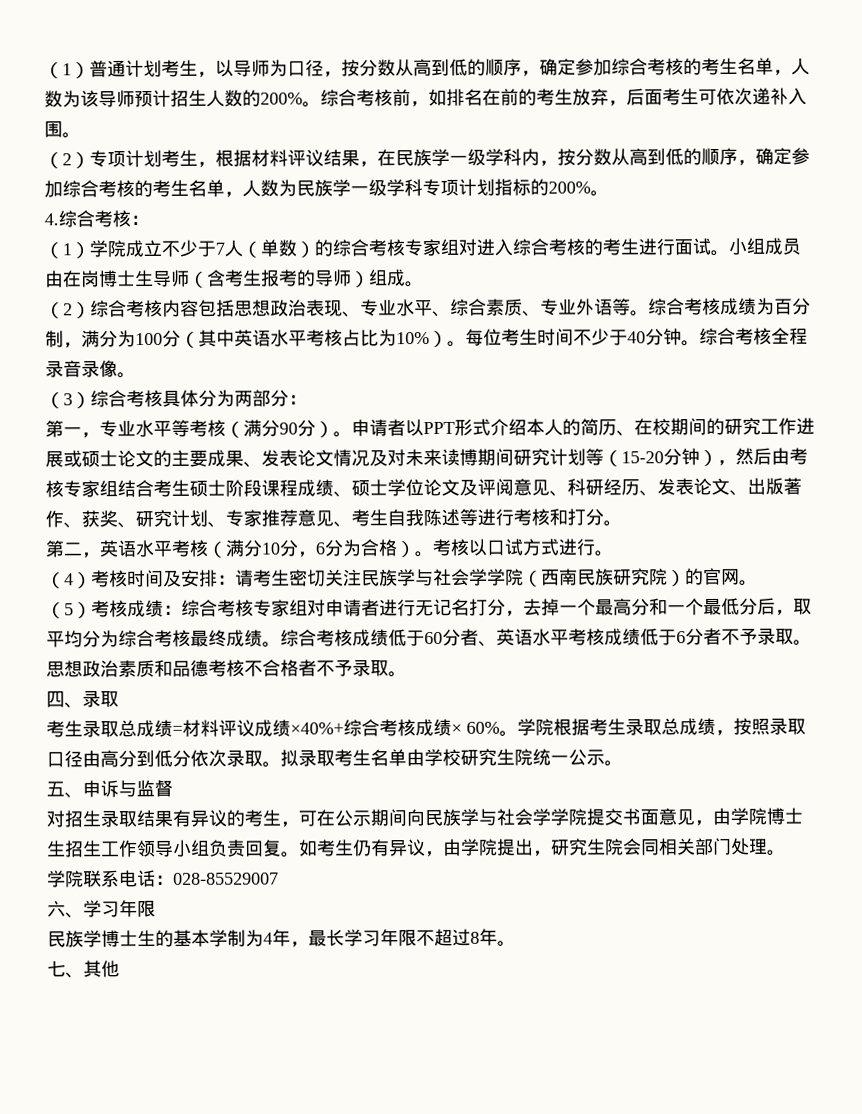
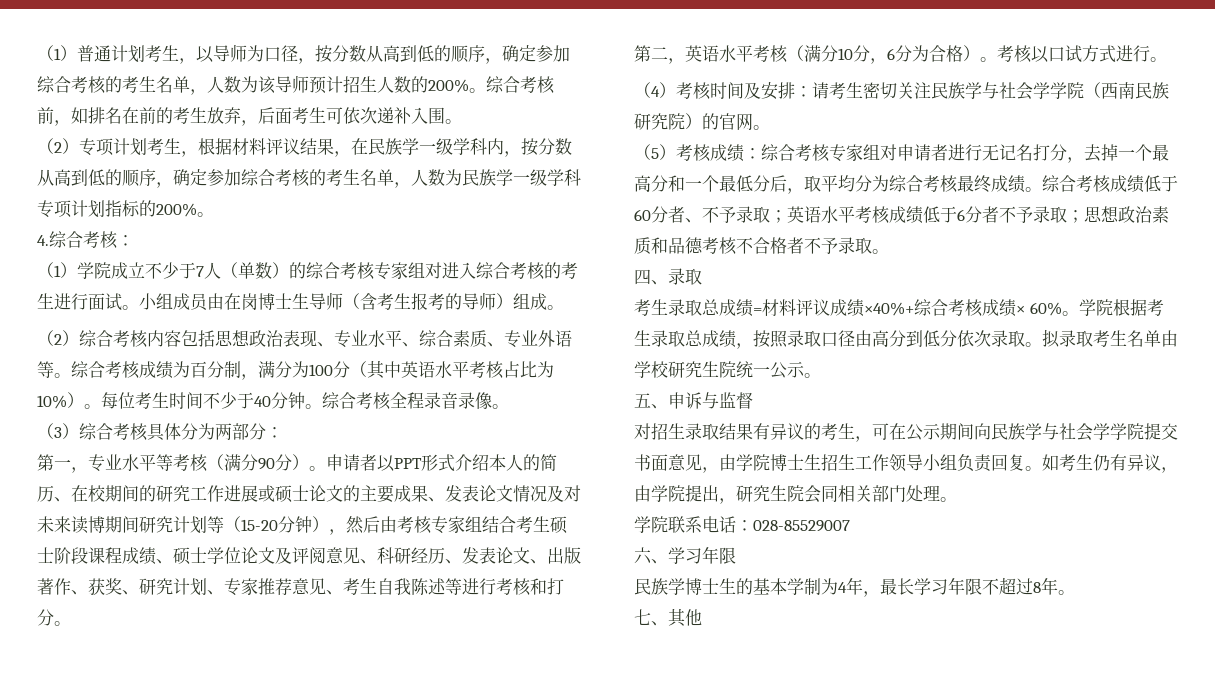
(497, 643) none -> [702,206,787,223] 不予录取；
[793,639,812,646] 。 -> [1067,210,1084,223] ；

